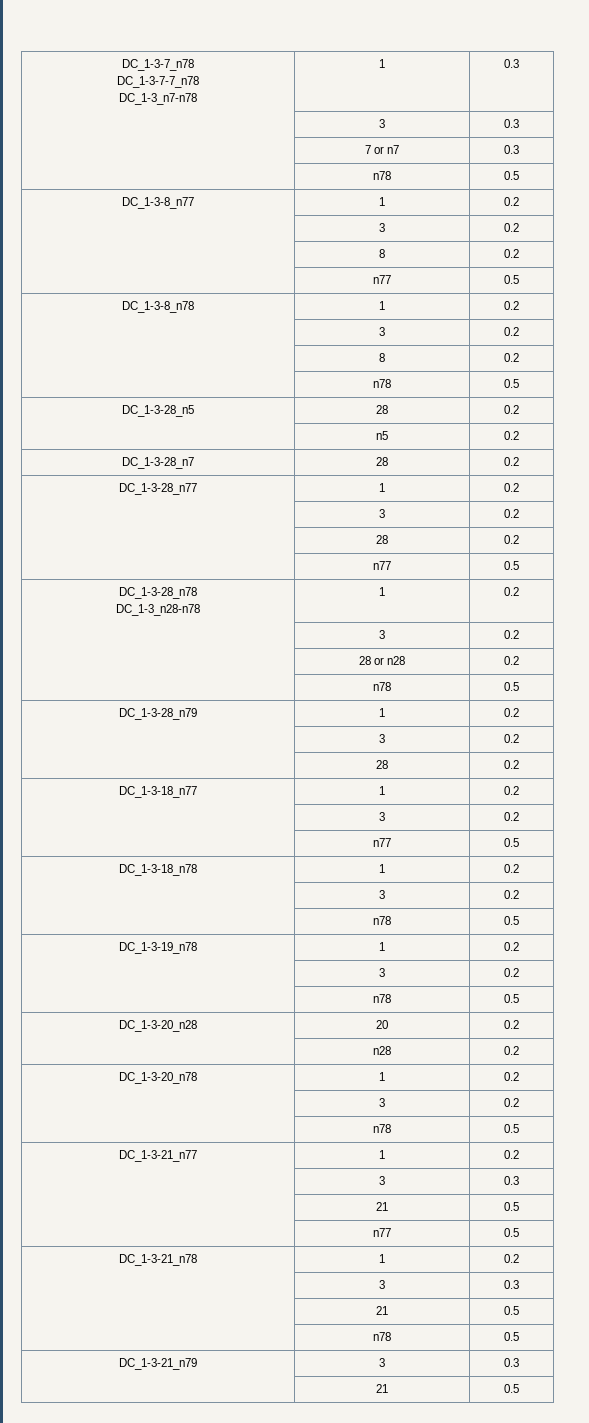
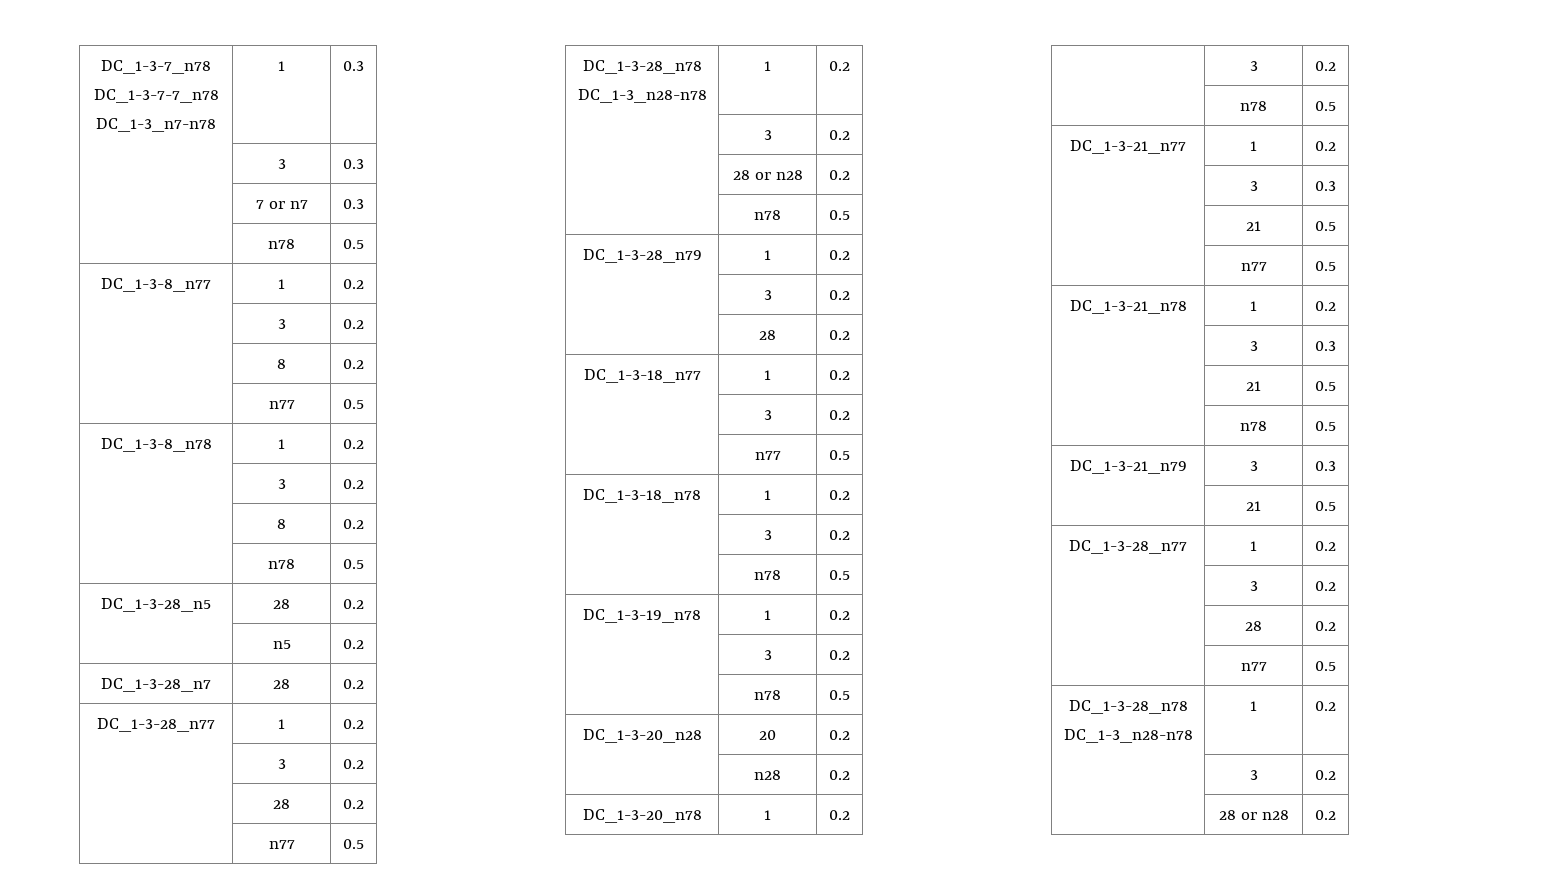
(519, 1388) none -> [1069,540,1187,554] [1250,541,1257,551] [1315,541,1336,551] [1249,581,1258,591] [1315,581,1336,591] [1245,621,1262,631] [1315,621,1336,631] [1240,662,1267,671] [1315,661,1336,671] [1068,700,1188,714] [1063,729,1193,743] [1250,701,1257,711] [1315,701,1336,711] [1249,770,1258,780] [1315,770,1336,780] [1218,810,1289,820] [1315,810,1336,820] // DC_1-3-28_n77 | 1 | 0.2 // | 3 | 0.2 // | 28 | 0.2 // | n77 | 0.5 // DC_1-3-28_n78 // DC_1-3_n28-n78 | 1 | 0.2 // | 3 | 0.2 // | 28 or n28 | 0.2

